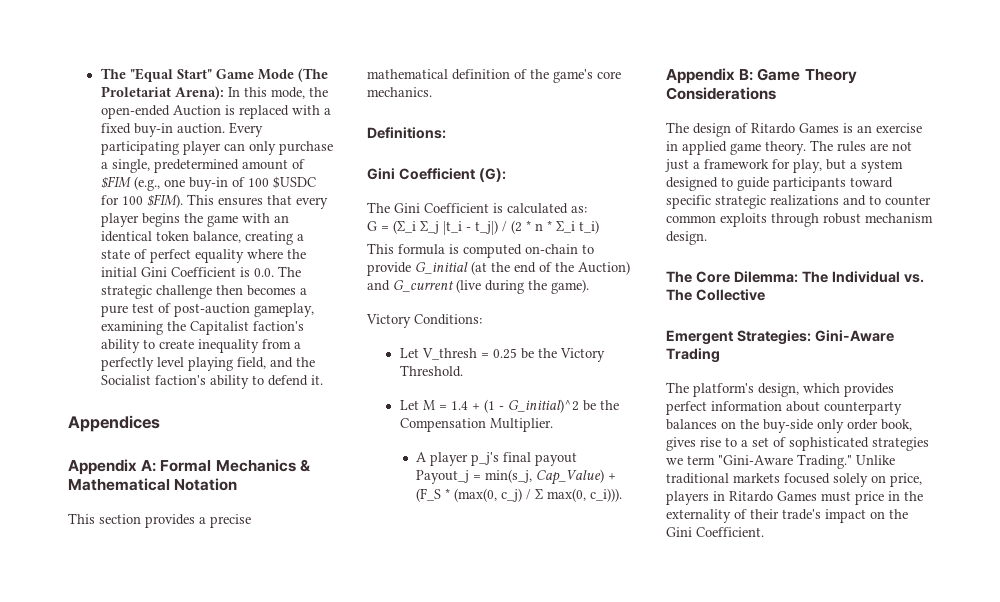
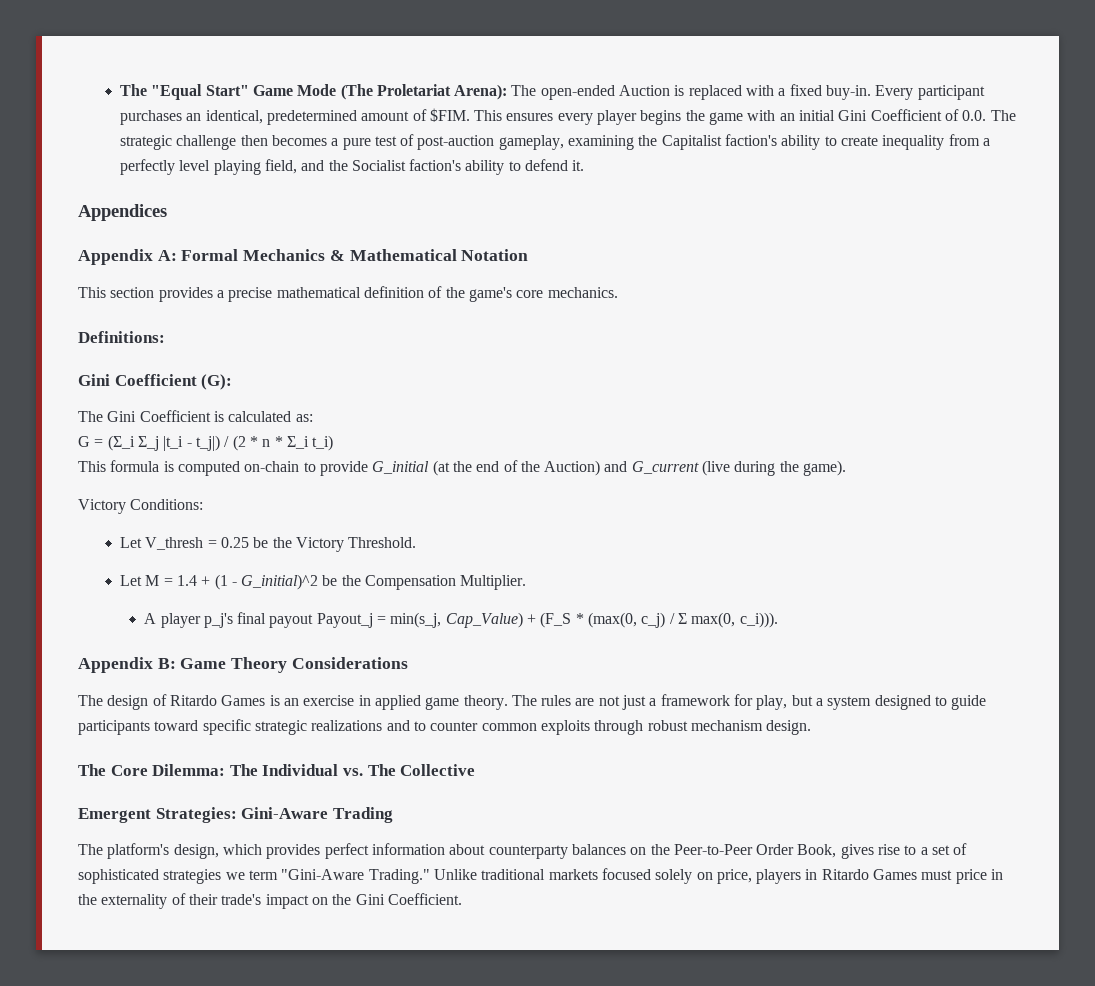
[227,87,328,99] In this mode, the -> [511,85,537,96] The
[133,122,263,137] [100,141,333,155] [100,159,305,173] [100,176,316,191] [100,194,183,208] buy-in auction. Every participating player can only purchase a single, predetermined amount of $FIM (e.g., one buy-in of 100 $USDC for 100 $FIM). -> [826,85,985,100] [119,108,470,125] buy-in. Every participant purchases an identical, predetermined amount of $FIM.
[266,195,292,205] that -> (554, 117) none
[100,231,304,245] [100,249,306,263] identical token balance, creating a state of perfect equality where the -> (795, 117) none
[239,267,250,277] is -> [944,109,959,121] of
[763,419,912,433] buy-side only order book, -> [673,844,837,858] Peer-to-Peer Order Book,

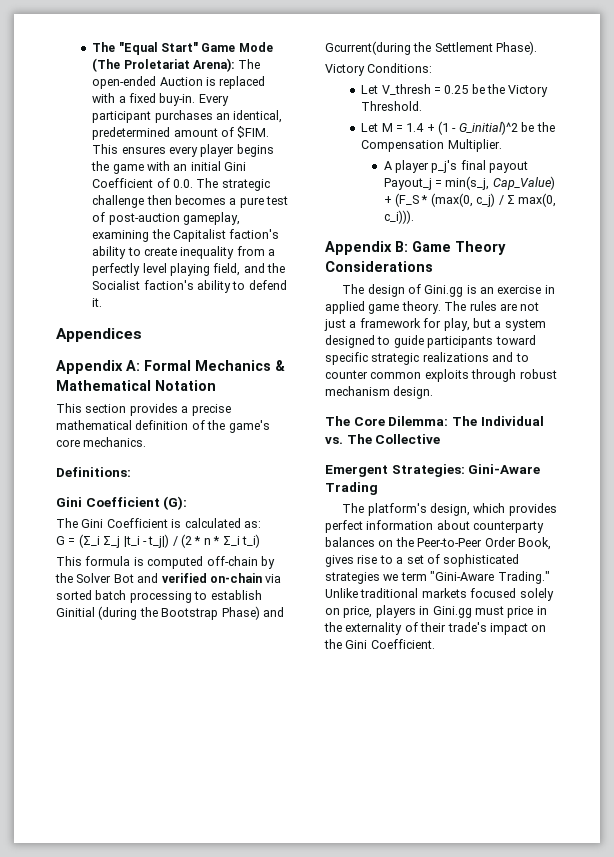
[244,460,847,476] on-chain to provide G_initial (at the end of the Auction) and G_current (live during the game). -> [206,556,275,569] [55,573,282,583] [56,590,262,603] [56,606,284,620] [325,41,538,55] off-chain by the Solver Bot and verified on-chain via sorted batch processing to establish Ginitial (during the Bootstrap Phase) and Gcurrent(during the Settlement Phase).
[169,695,266,706] Ritardo Games -> [424,285,464,297] Gini.gg
[821,869,918,880] Ritardo Games -> [432,606,472,618] Gini.gg

